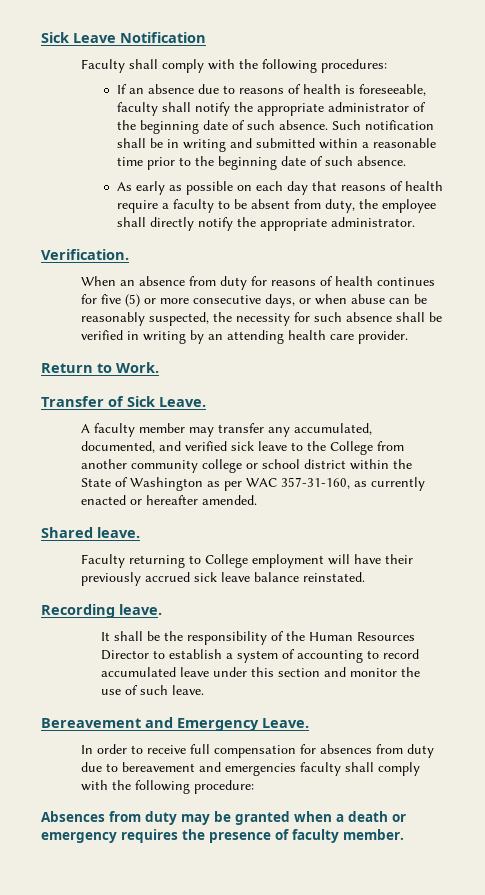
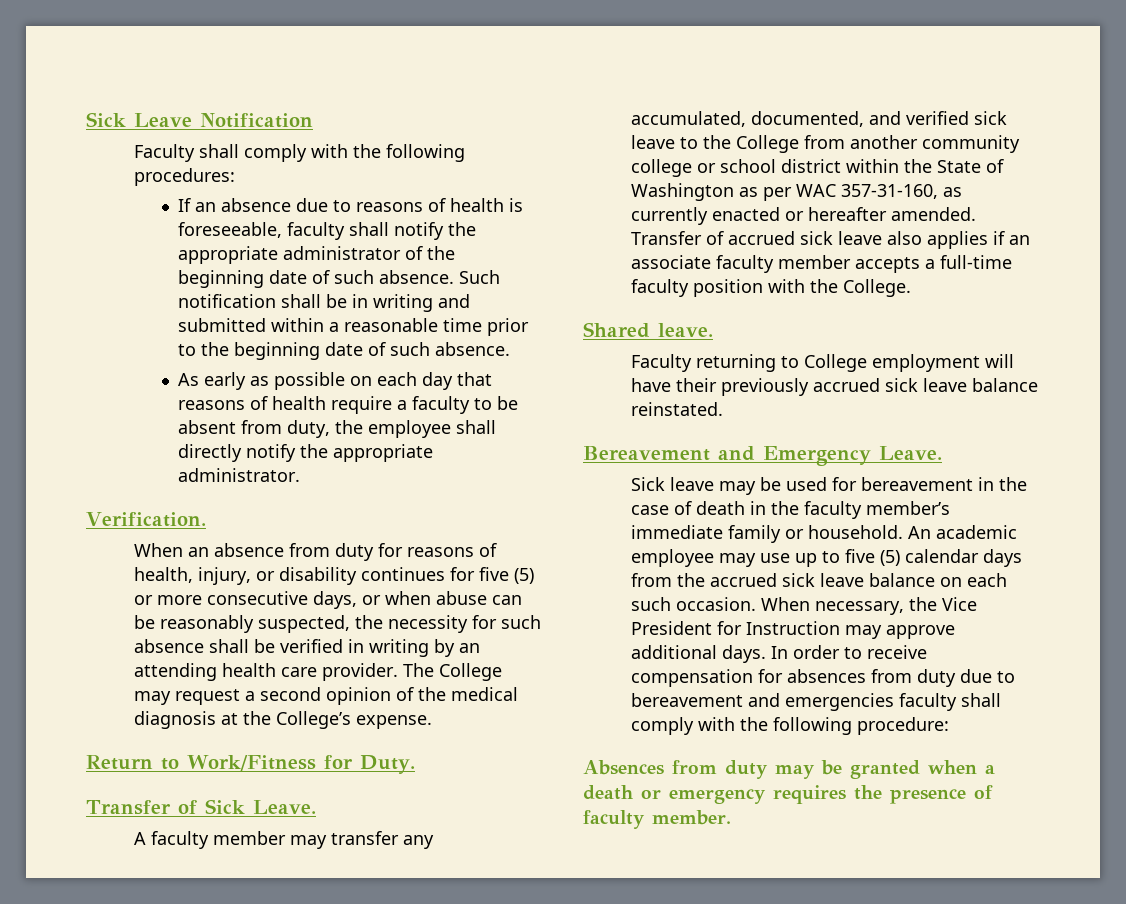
[335,276,374,286] health -> [134,567,358,585] health, injury, or disability
(409, 337) none -> [403,663,503,681] [134,687,519,705] [134,711,433,729] The College may request a second opinion of the medical diagnosis at the College’s expense.
[116,362,159,373] Work. -> [187,755,415,774] Work/Fitness for Duty.
(258, 500) none -> [631,231,1031,249] [631,255,1013,273] [631,279,912,297] Transfer of accrued sick leave also applies if an associate faculty member accepts a full-time faculty position with the College.
[41,604,162,618] [101,631,416,645] [101,649,420,663] [101,667,421,677] [101,685,205,695] [41,717,309,731] Recording leave. // It shall be the responsibility of the Human Resources Director to establish a system of accounting to record accumulated leave under this section and monitor the use of such leave. // Bereavement and Emergency Leave. // -> [583,446,942,466] [631,477,1028,495] [631,501,951,519] [631,525,1018,543] [631,549,1023,567] [631,573,1008,587] [631,597,978,615] [631,621,956,639] [631,645,767,663] Bereavement and Emergency Leave. // Sick leave may be used for bereavement in the case of death in the faculty member’s immediate family or household. An academic employee may use up to five (5) calendar days from the accrued sick leave balance on each such occasion. When necessary, the Vice President for Instruction may approve additional days.
[190,744,211,754] full -> (928, 652) none

